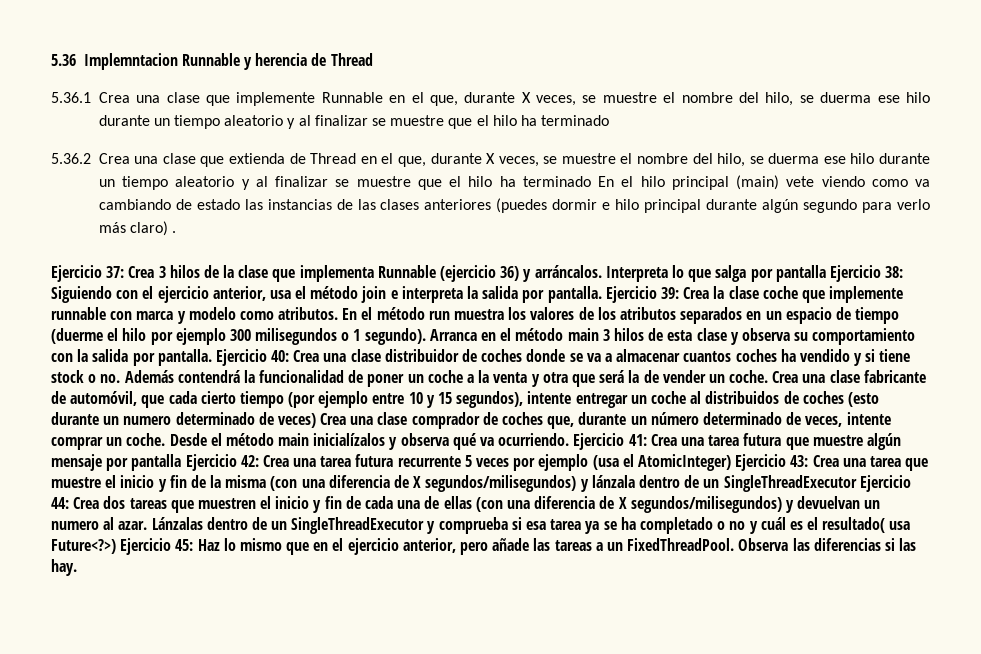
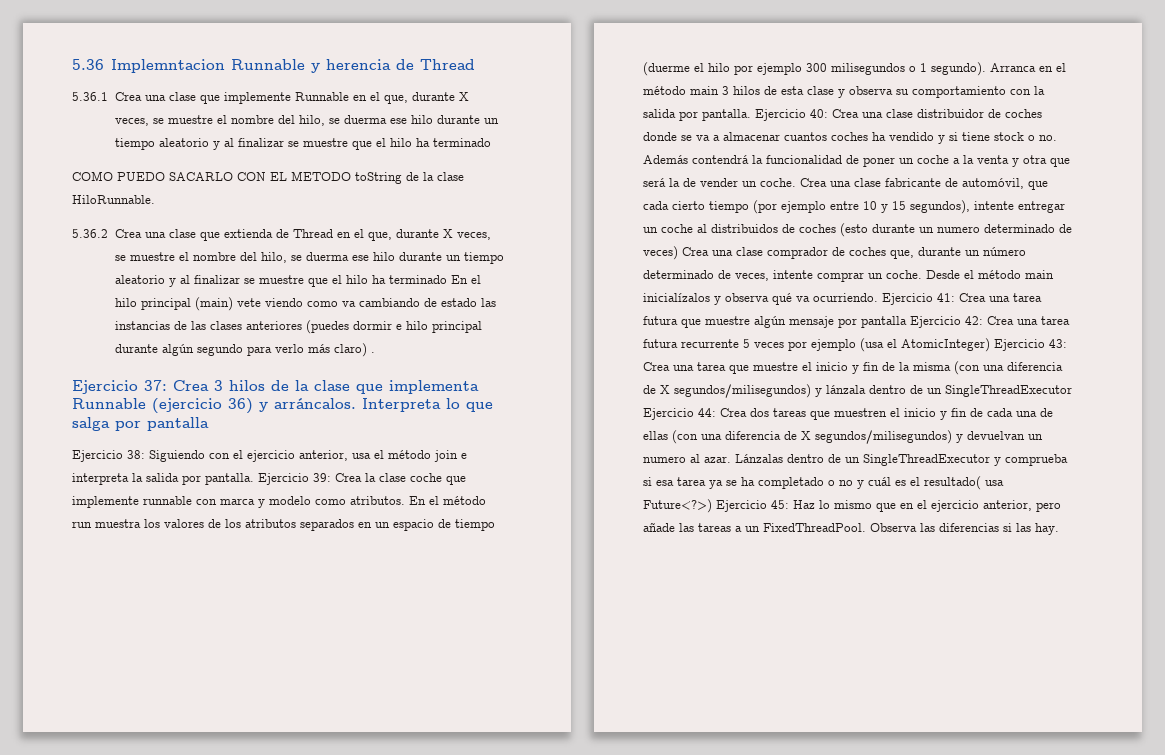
(610, 120) none -> [72,171,464,184] [72,195,155,204] // COMO PUEDO SACARLO CON EL METODO toString de la clase HiloRunnable.
(826, 273) none -> (209, 424) //

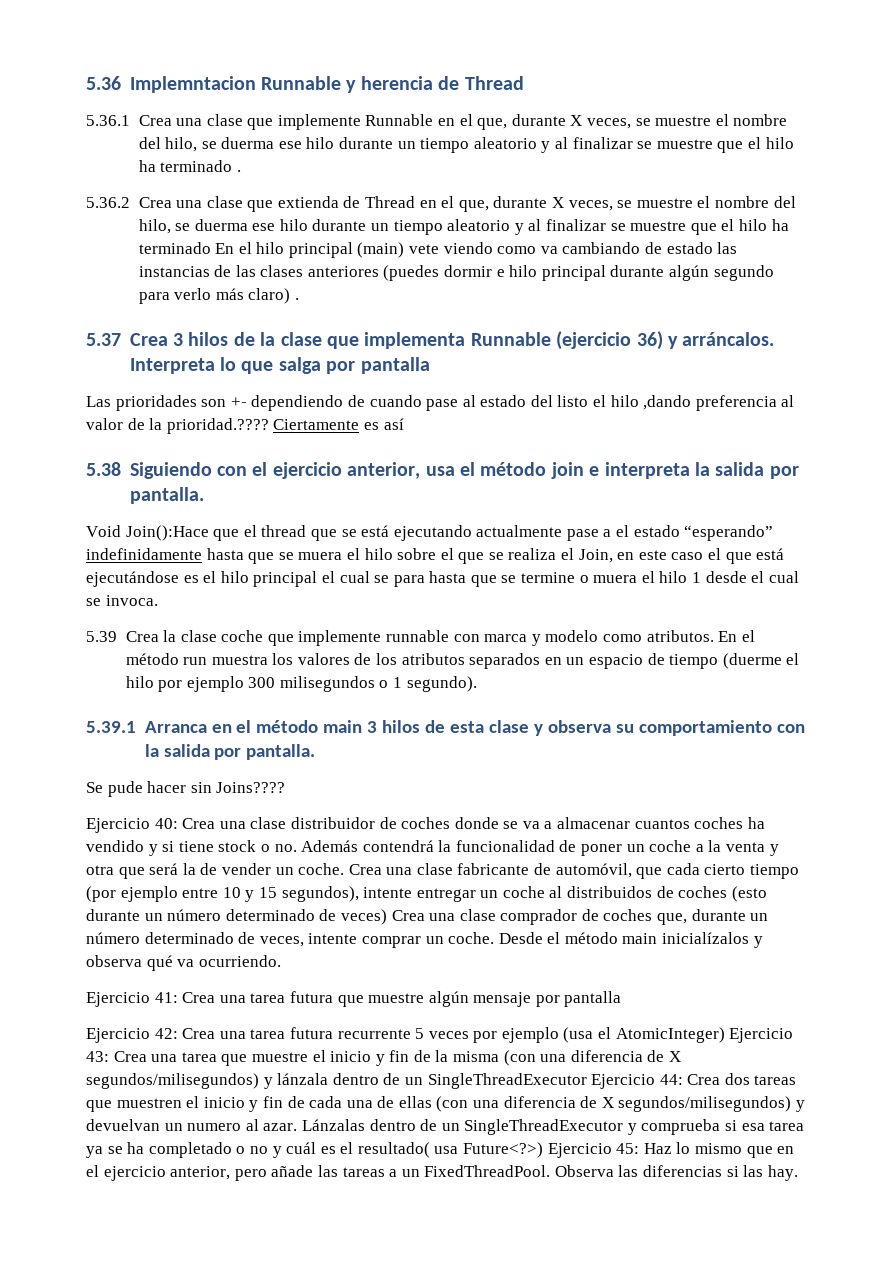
[72,171,464,184] [72,195,155,204] // COMO PUEDO SACARLO CON EL METODO toString de la clase HiloRunnable. -> [236,170,241,172] .
[72,380,167,394] Ejercicio 37: -> [86,333,121,346] 5.37
[72,450,145,462] Ejercicio 38: -> [86,395,795,411] [86,418,404,434] [86,462,121,476] Las prioridades son +- dependiendo de cuando pase al estado del listo el hilo ,dando preferencia al valor de la prioridad.???? Ciertamente es así // 5.38
[258,473,331,485] Ejercicio 39: -> [86,525,774,541] [86,548,785,564] [86,571,799,587] [86,595,158,606] [86,631,117,642] // Void Join():Hace que el thread que se está ejecutando actualmente pase a el estado “esperando” indefinidamente hasta que se muera el hilo sobre el que se realiza el Join, en este caso el que está ejecutándose es el hilo principal el cual se para hasta que se termine o muera el hilo 1 desde el cual se invoca. // 5.39
(986, 69) none -> [86,721,136,733] // 5.39.1
(751, 115) none -> [86,781,286,797] // Se pude hacer sin Joins???? //
[937,226,980,233] numero -> [167,909,222,921] número
(878, 297) none -> (281, 961) //
(907, 322) none -> (622, 999) //

